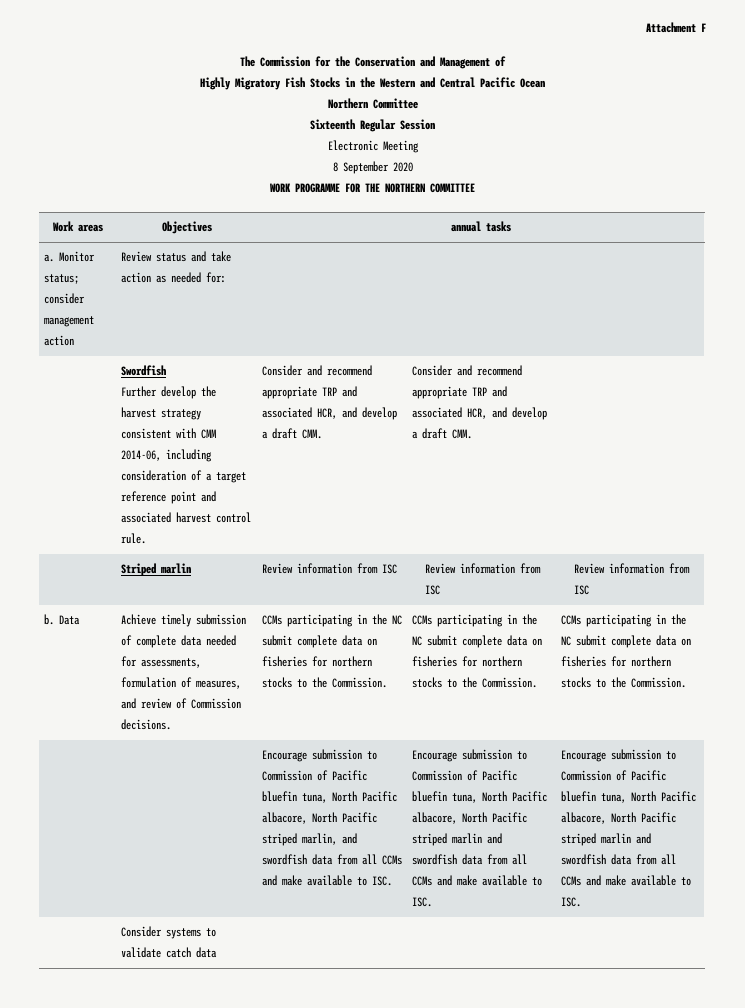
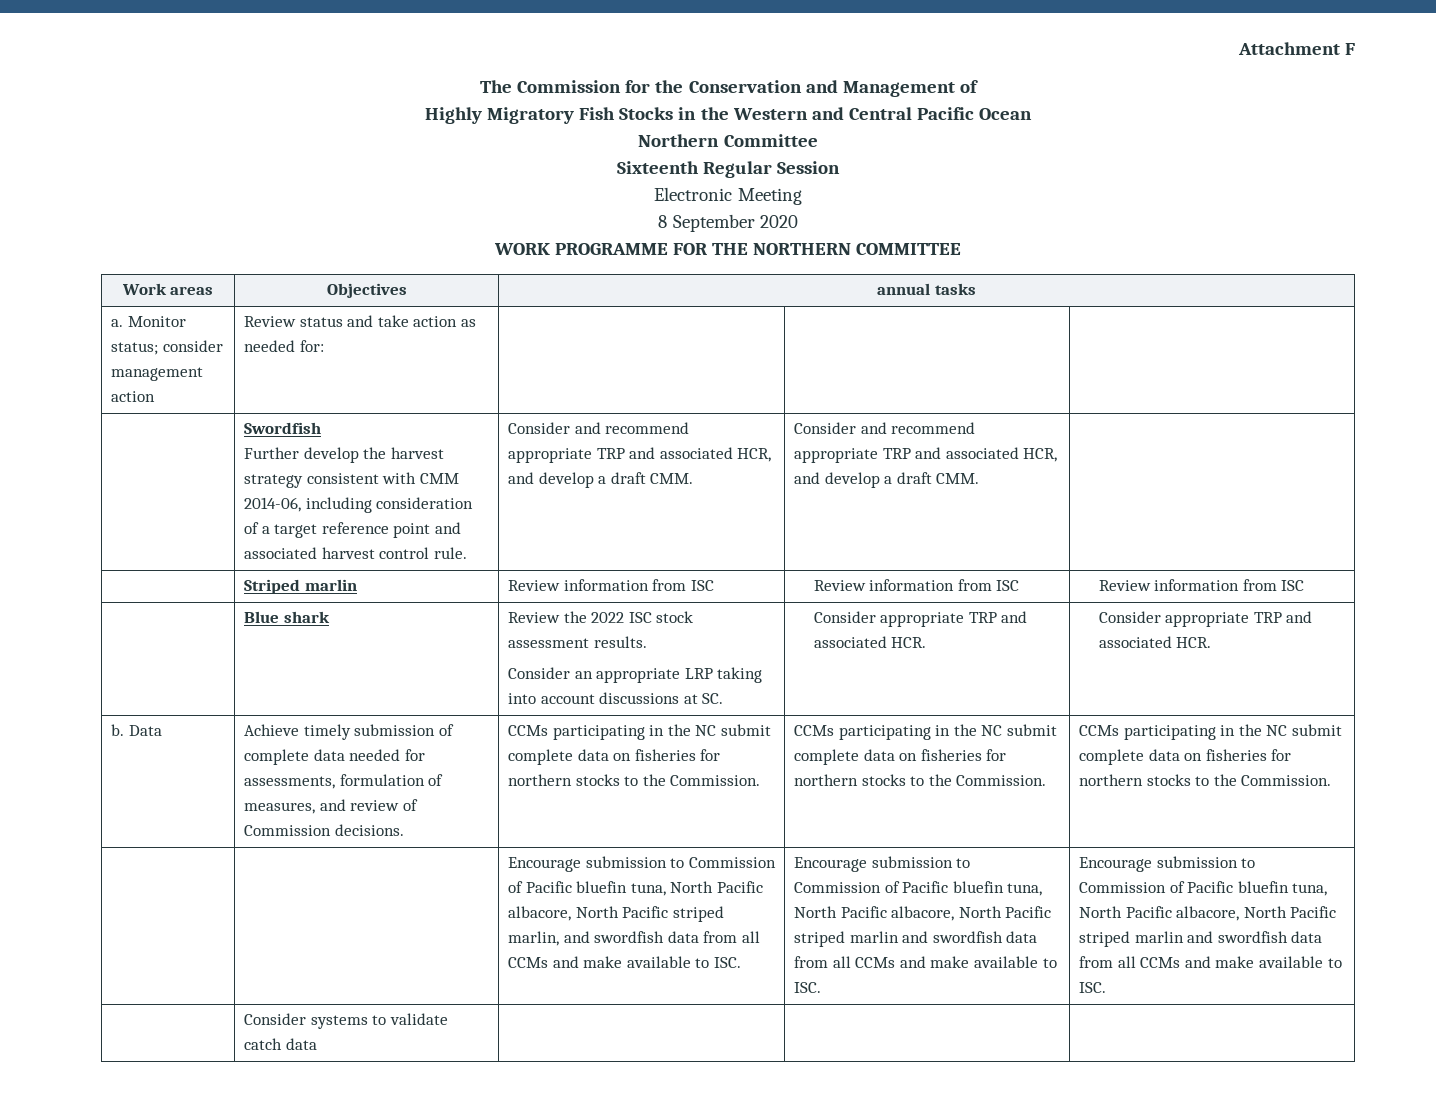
(589, 590) none -> [244,611,330,623] [508,611,694,623] [508,636,647,648] [508,667,763,683] [508,692,724,704] [813,611,1028,627] [813,636,927,648] [1098,611,1313,627] [1098,636,1212,648] // | Blue shark | Review the 2022 ISC stock assessment results. // Consider an appropriate LRP taking into account discussions at SC. | Consider appropriate TRP and associated HCR. | Consider appropriate TRP and associated HCR.

